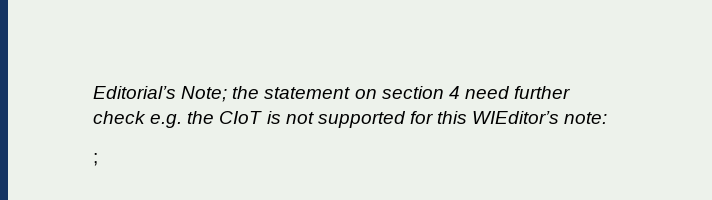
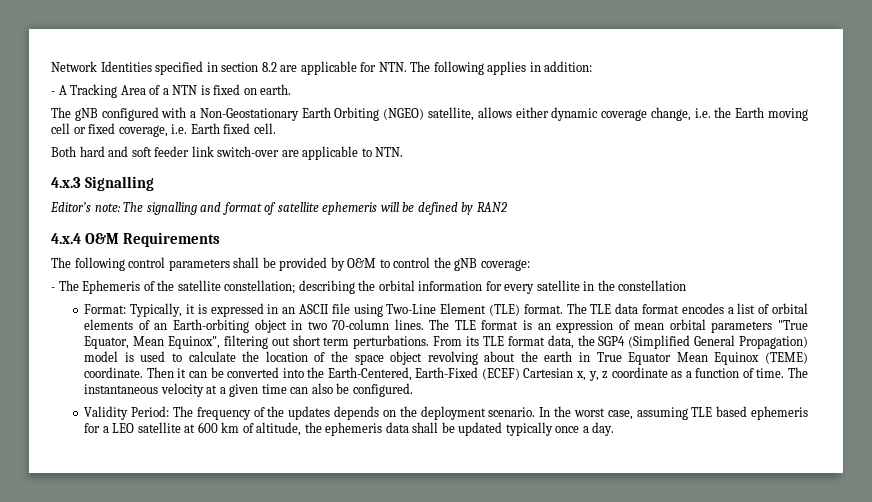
[93,86,571,102] [93,111,608,128] [93,153,98,166] Editorial’s Note; the statement on section 4 need further check e.g. the CIoT is not supported for this WIEditor’s note: // ; -> [51,61,593,75] [51,84,292,98] [51,107,809,121] [51,123,276,137] [51,146,404,160] [51,176,154,191] [50,202,507,215] [51,232,220,247] [51,257,530,271] [51,280,687,294] [84,303,809,317] [84,319,808,333] [84,335,808,349] [84,351,808,365] [84,367,809,381] [84,383,413,397] [84,406,808,420] [84,422,615,436] Network Identities specified in section 8.2 are applicable for NTN. The following applies in addition: // - A Tracking Area of a NTN is fixed on earth. // The gNB configured with a Non-Geostationary Earth Orbiting (NGEO) satellite, allows either dynamic coverage change, i.e. the Earth moving cell or fixed coverage, i.e. Earth fixed cell. // Both hard and soft feeder link switch-over are applicable to NTN. // 4.x.3 Signalling // Editor’s note: The signalling and format of satellite ephemeris will be defined by RAN2 // 4.x.4 O&M Requirements // The following control parameters shall be provided by O&M to control the gNB coverage: // - The Ephemeris of the satellite constellation; describing the orbital information for every satellite in the constellation // Format: Typically, it is expressed in an ASCII file using Two-Line Element (TLE) format. The TLE data format encodes a list of orbital elements of an Earth-orbiting object in two 70-column lines. The TLE format is an expression of mean orbital parameters "True Equator, Mean Equinox", filtering out short term perturbations. From its TLE format data, the SGP4 (Simplified General Propagation) model is used to calculate the location of the space object revolving about the earth in True Equator Mean Equinox (TEME) coordinate. Then it can be converted into the Earth-Centered, Earth-Fixed (ECEF) Cartesian x, y, z coordinate as a function of time. The instantaneous velocity at a given time can also be configured. // Validity Period: The frequency of the updates depends on the deployment scenario. In the worst case, assuming TLE based ephemeris for a LEO satellite at 600 km of altitude, the ephemeris data shall be updated typically once a day.

